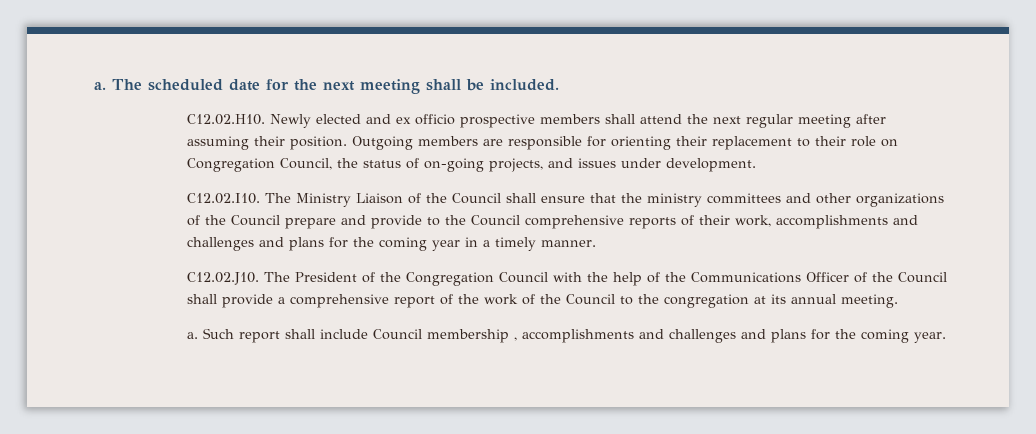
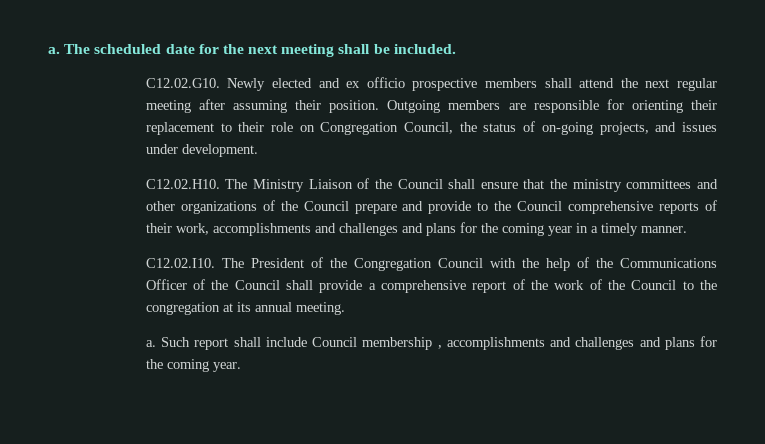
[187,114,266,125] C12.02.H10. -> [145,78,220,88] C12.02.G10.
[187,193,261,204] C12.02.I10. -> [145,179,220,189] C12.02.H10.
[187,272,260,285] C12.02.J10. -> [145,258,215,268] C12.02.I10.

